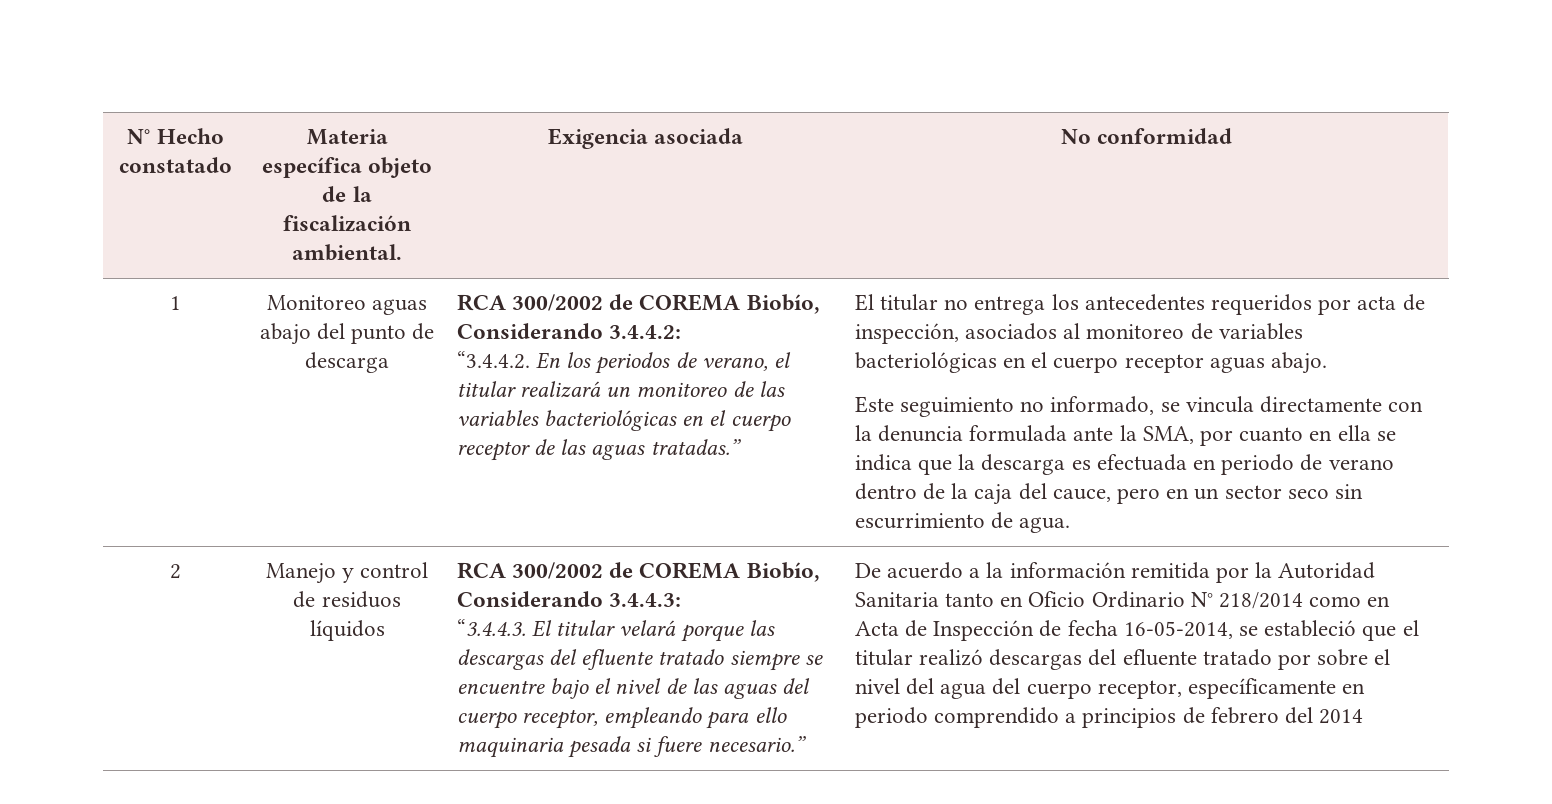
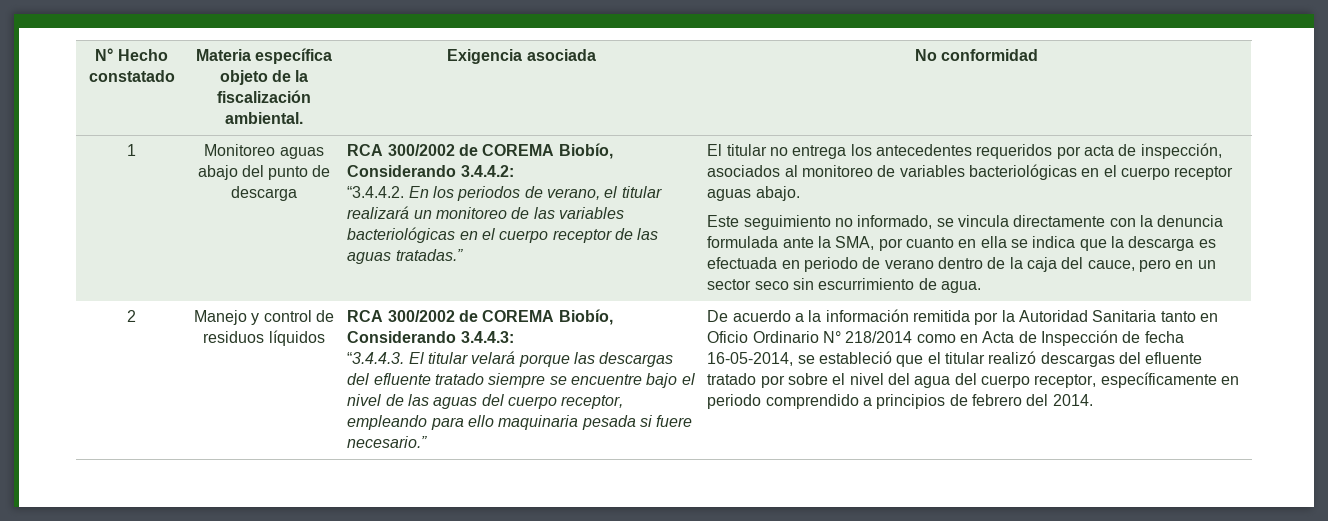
[1319,709,1364,724] 2014 -> [1052,394,1093,406] 2014.

